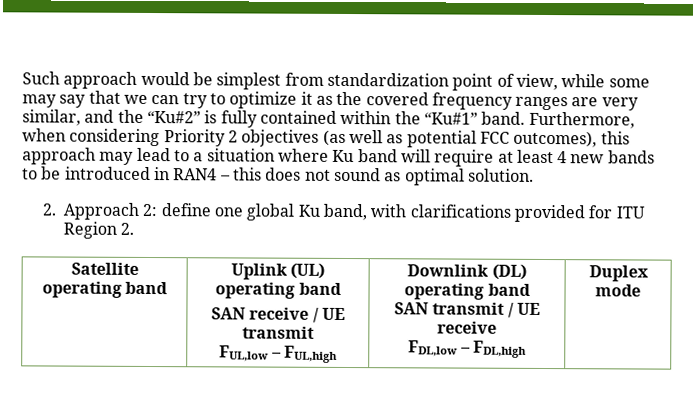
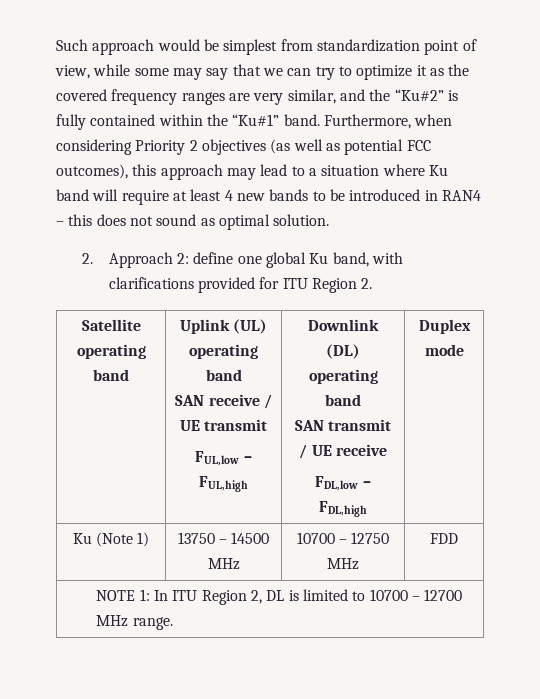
(641, 290) none -> [72,532,150,547] [177,532,270,544] [207,558,240,570] [296,532,390,544] [327,558,359,570] [430,533,458,544] [96,589,463,605] [96,615,173,630] // Ku (Note 1) | 13750 – 14500 MHz | 10700 – 12750 MHz | FDD // NOTE 1: In ITU Region 2, DL is limited to 10700 – 12700 MHz range.

